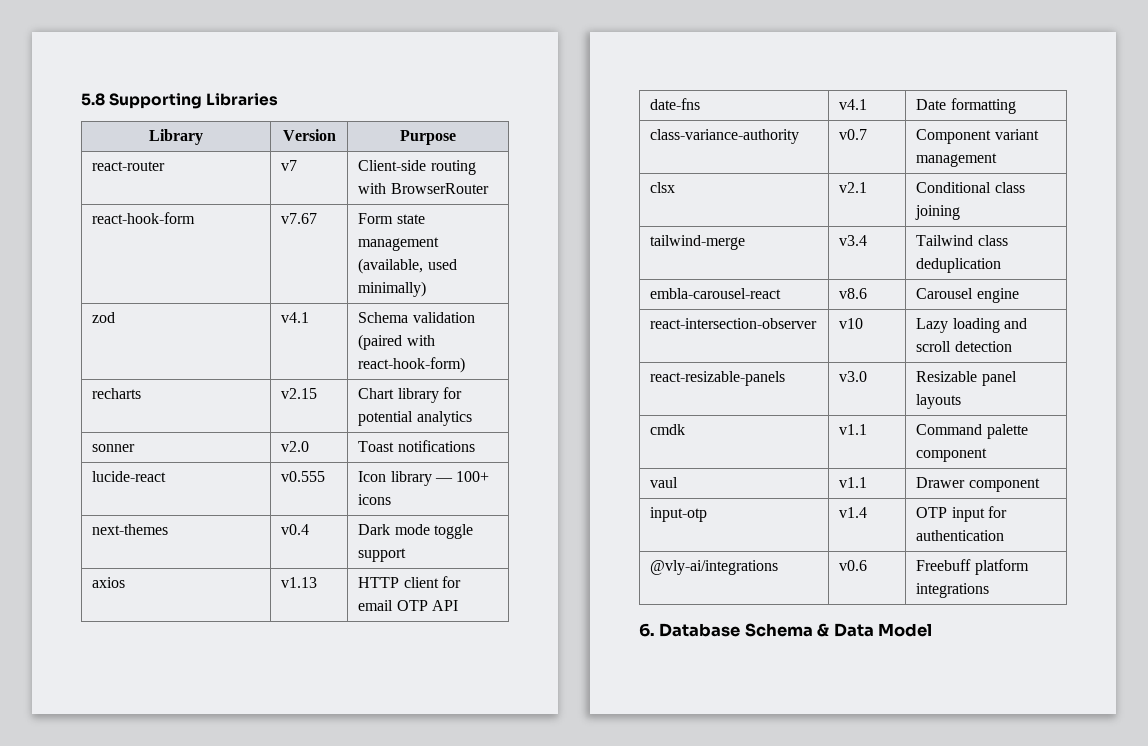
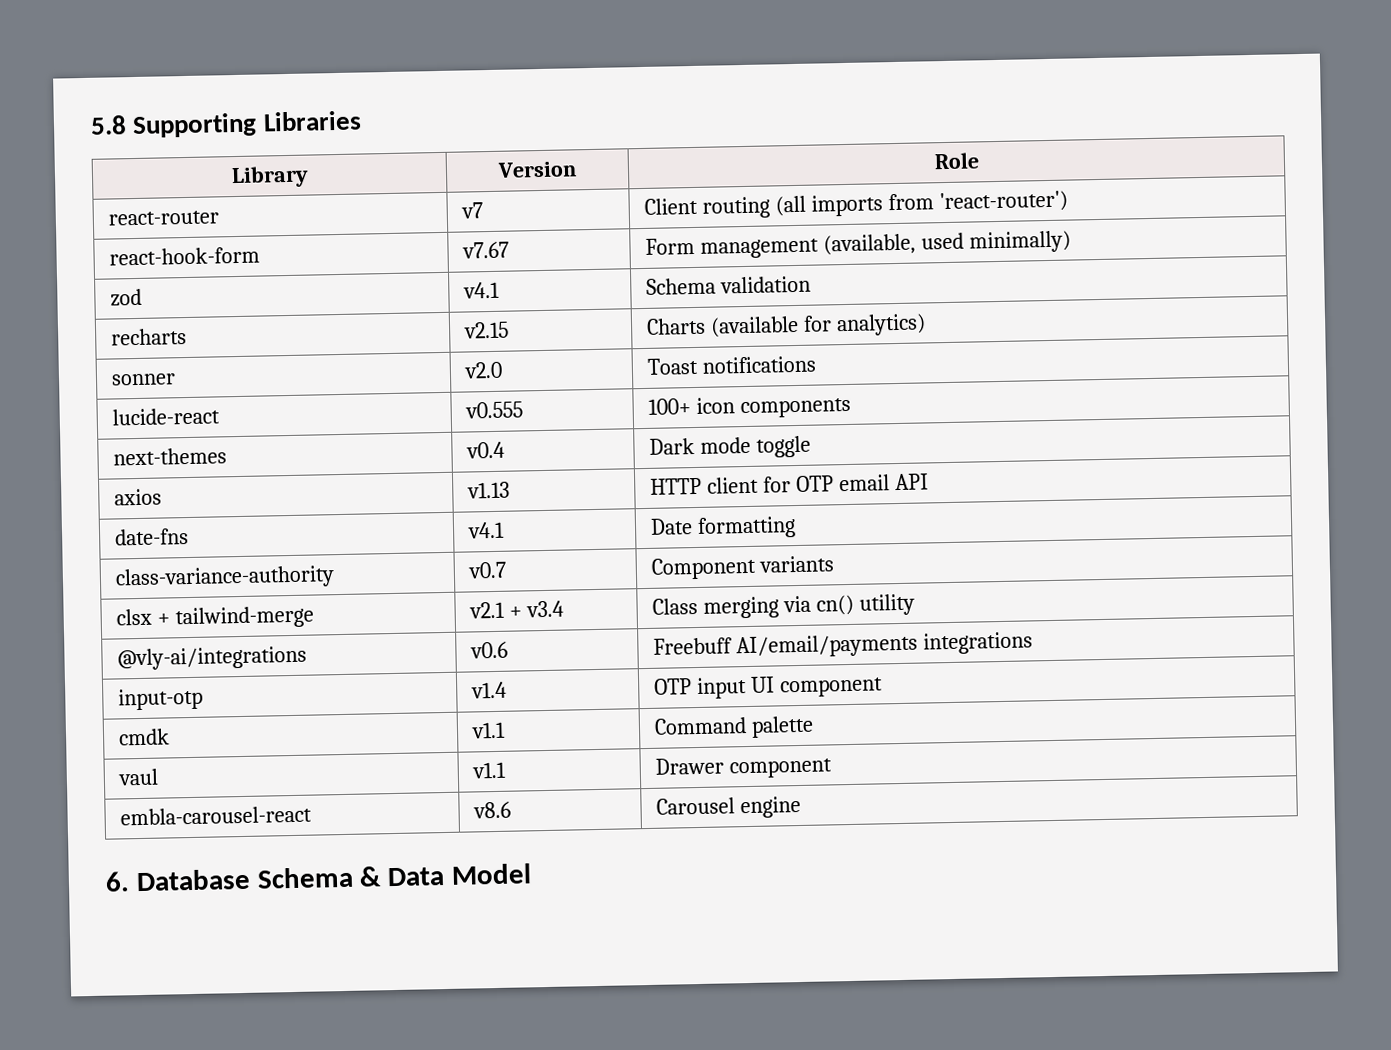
[399,130,456,145] Purpose -> [933,152,980,170] Role
[358,160,476,175] [358,183,489,194] Client-side routing with BrowserRouter -> [644,190,1068,219] Client routing (all imports from 'react-router')
[396,214,425,224] state -> (696, 246) none
[358,334,435,350] [358,357,466,373] (paired with react-hook-form) -> (812, 284) none
[358,387,463,403] [358,411,472,426] Chart library for potential analytics -> [646,313,927,338] Charts (available for analytics)
[358,471,490,486] [358,494,392,505] Icon library — 100+ icons -> [648,397,852,419] 100+ icon components
[358,548,407,562] support -> (812, 446) none
[358,600,428,611] email OTP -> [796,474,890,493] OTP email
[994,129,1039,140] [916,153,998,167] variant management -> [759,555,835,573] variants
(676, 187) none -> [157,605,315,630] + tailwind-merge
[916,182,1025,193] [915,205,961,220] [650,235,746,250] [839,235,868,246] [916,235,1008,246] [916,258,1002,273] [650,288,782,299] [839,288,868,299] [916,288,1019,303] [650,318,818,329] [839,318,864,329] [916,318,1028,333] [916,341,1012,352] [650,371,786,386] [839,371,868,382] [916,371,1017,386] [916,394,962,409] | Conditional class joining // tailwind-merge | v3.4 | Tailwind class deduplication // embla-carousel-react | v8.6 | Carousel engine // react-intersection-observer | v10 | Lazy loading and scroll detection // react-resizable-panels | v3.0 | Resizable panel layouts -> [509,600,565,618] [652,593,915,619] [117,645,308,671] [470,641,509,659] [653,631,1034,659] [118,687,204,711] [471,681,508,699] [654,676,884,699] + v3.4 | Class merging via cn() utility // @vly-ai/integrations | v0.6 | Freebuff AI/email/payments integrations // input-otp | v1.4 | OTP input UI component
[916,448,988,462] component -> (815, 726) none
[650,507,708,522] [839,507,868,518] [916,506,1008,522] [916,530,1005,541] [650,560,779,575] [839,560,868,571] [916,559,1029,575] [916,583,990,598] input-otp | v1.4 | OTP input for authentication // @vly-ai/integrations | v0.6 | Freebuff platform integrations -> [120,805,313,826] [473,801,512,819] [656,795,802,819] embla-carousel-react | v8.6 | Carousel engine

